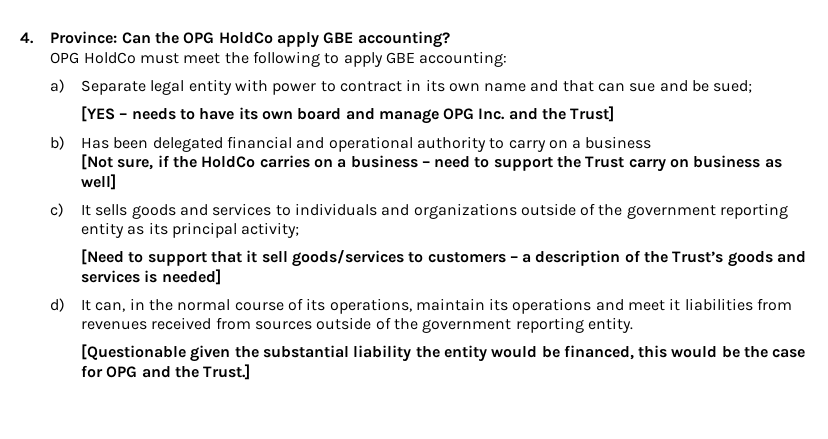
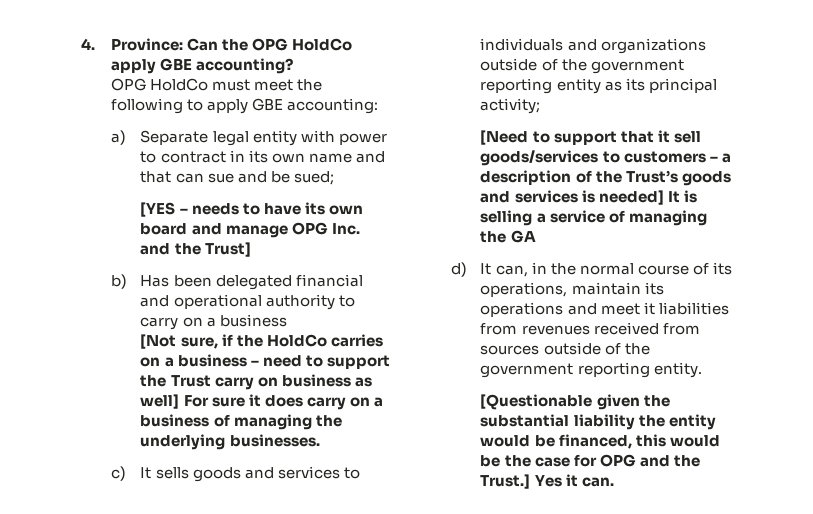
(116, 182) none -> [183,394,383,410] [140,414,342,430] [140,434,320,450] For sure it does carry on a business of managing the underlying businesses.
(221, 277) none -> [667,190,697,203] [480,210,707,226] [480,230,536,243] It is selling a service of managing the GA
(251, 372) none -> [534,474,614,487] Yes it can.

